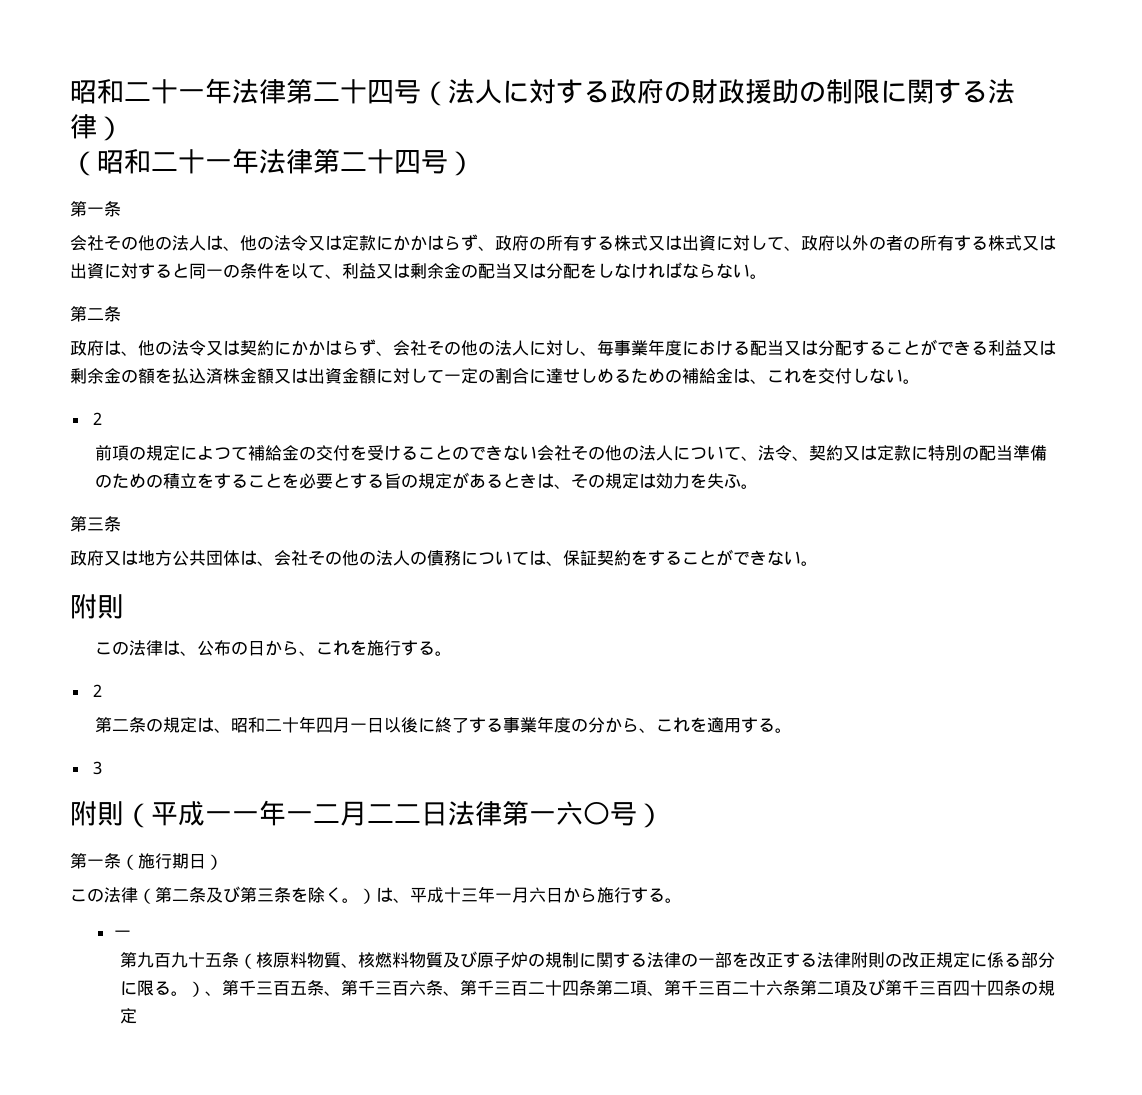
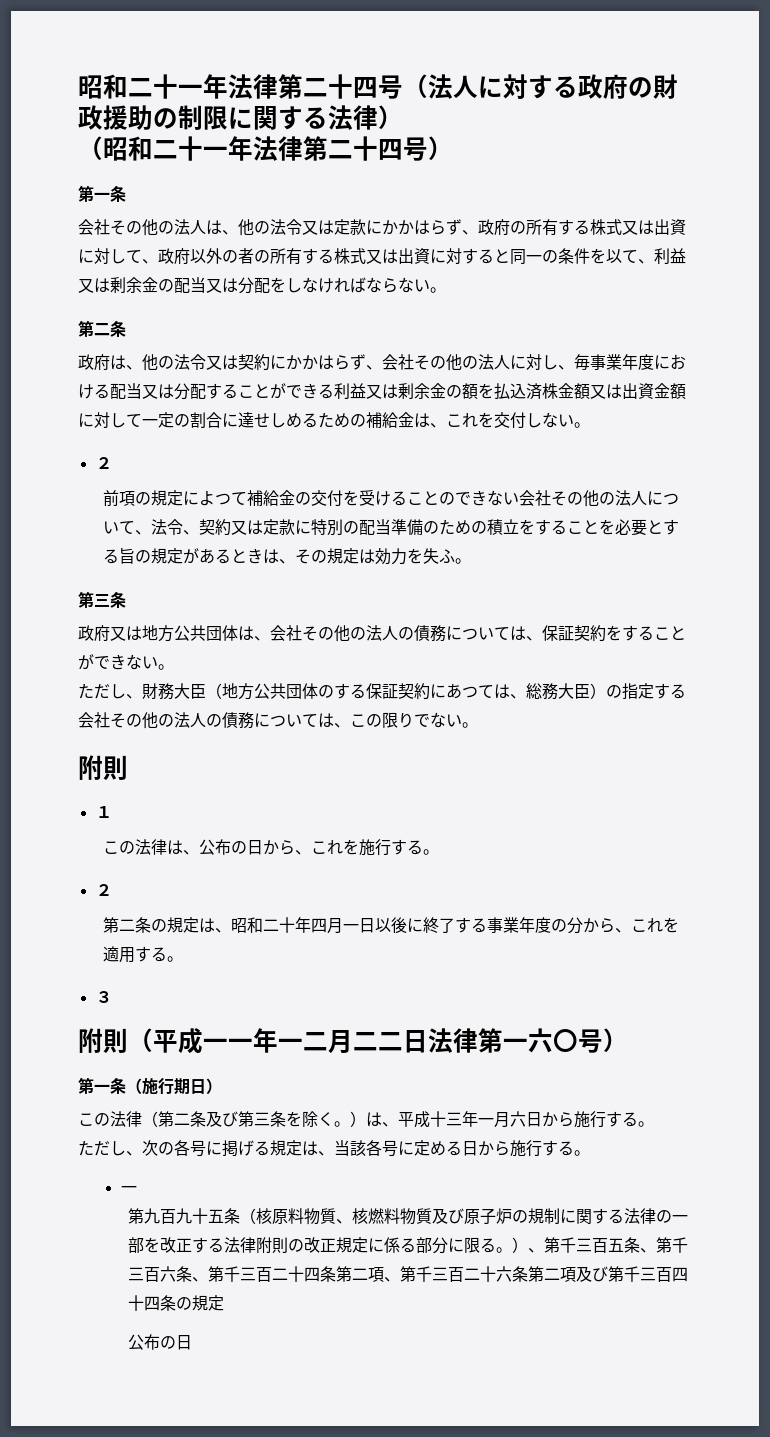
[70,594,124,619] // 附則 -> [78,683,686,700] [78,712,478,729] [78,755,128,781] [95,806,112,818] // ただし、財務大臣（地方公共団体のする保証契約にあつては、総務大臣）の指定する会社その他の法人の債務については、この限りでない。 // 附則 // １
(682, 900) none -> [78,1140,590,1157] // ただし、次の各号に掲げる規定は、当該各号に定める日から施行する。
(137, 1016) none -> [127,1334,192,1350] // 公布の日

